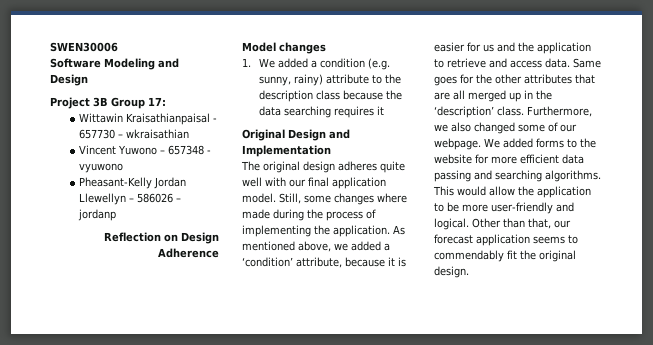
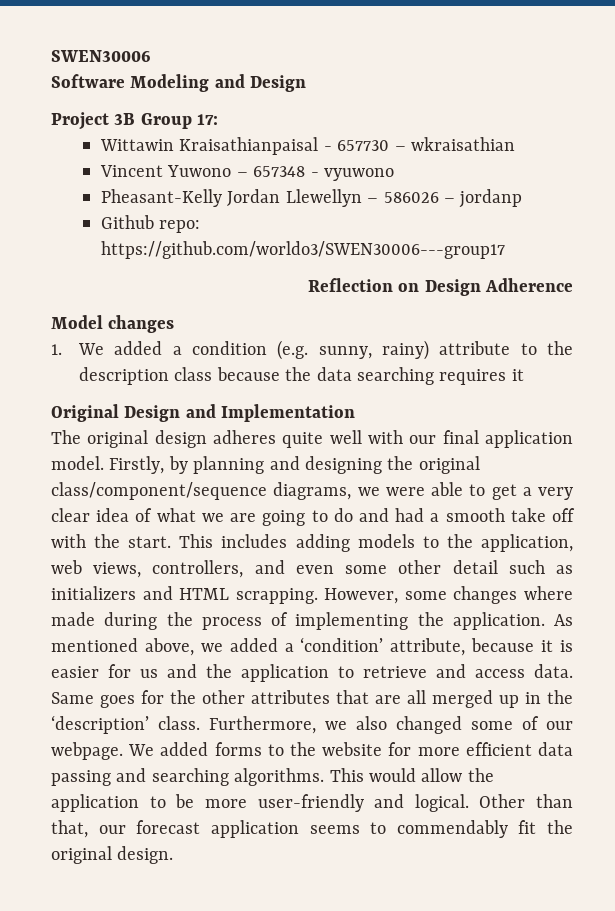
(117, 215) none -> [100,215,201,233] [100,241,505,259] // Github repo: https://github.com/worldo3/SWEN30006---group17
[279,193,301,204] Still, -> [109,456,480,474] [51,482,573,500] [51,508,576,526] [51,534,573,552] [51,560,573,578] [51,586,399,604] Firstly, by planning and designing the original class/component/sequence diagrams, we were able to get a very clear idea of what we are going to do and had a smooth take off with the start. This includes adding models to the application, web views, controllers, and even some other detail such as initializers and HTML scrapping. However,

